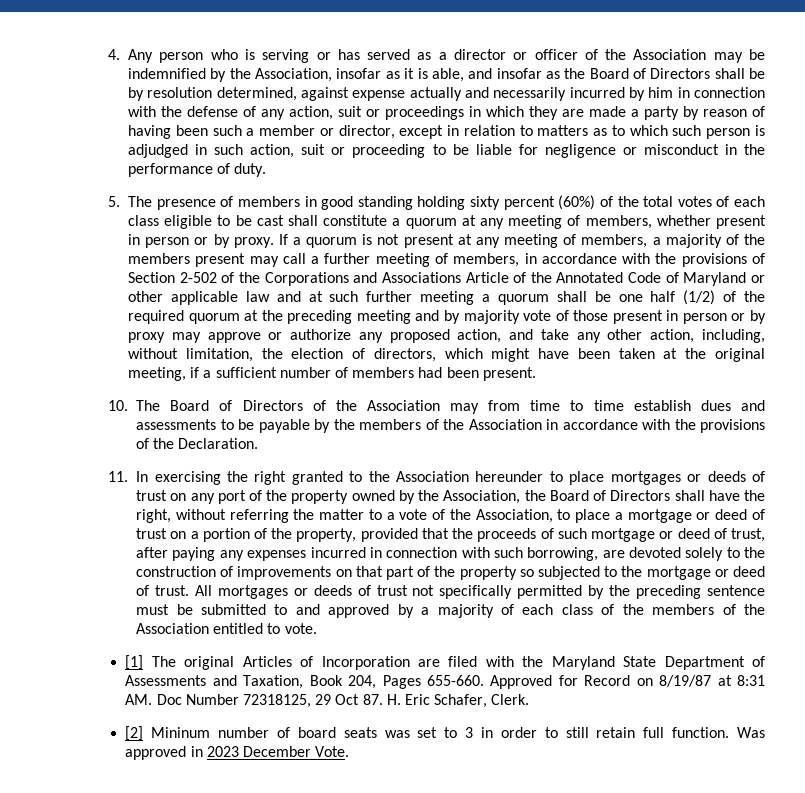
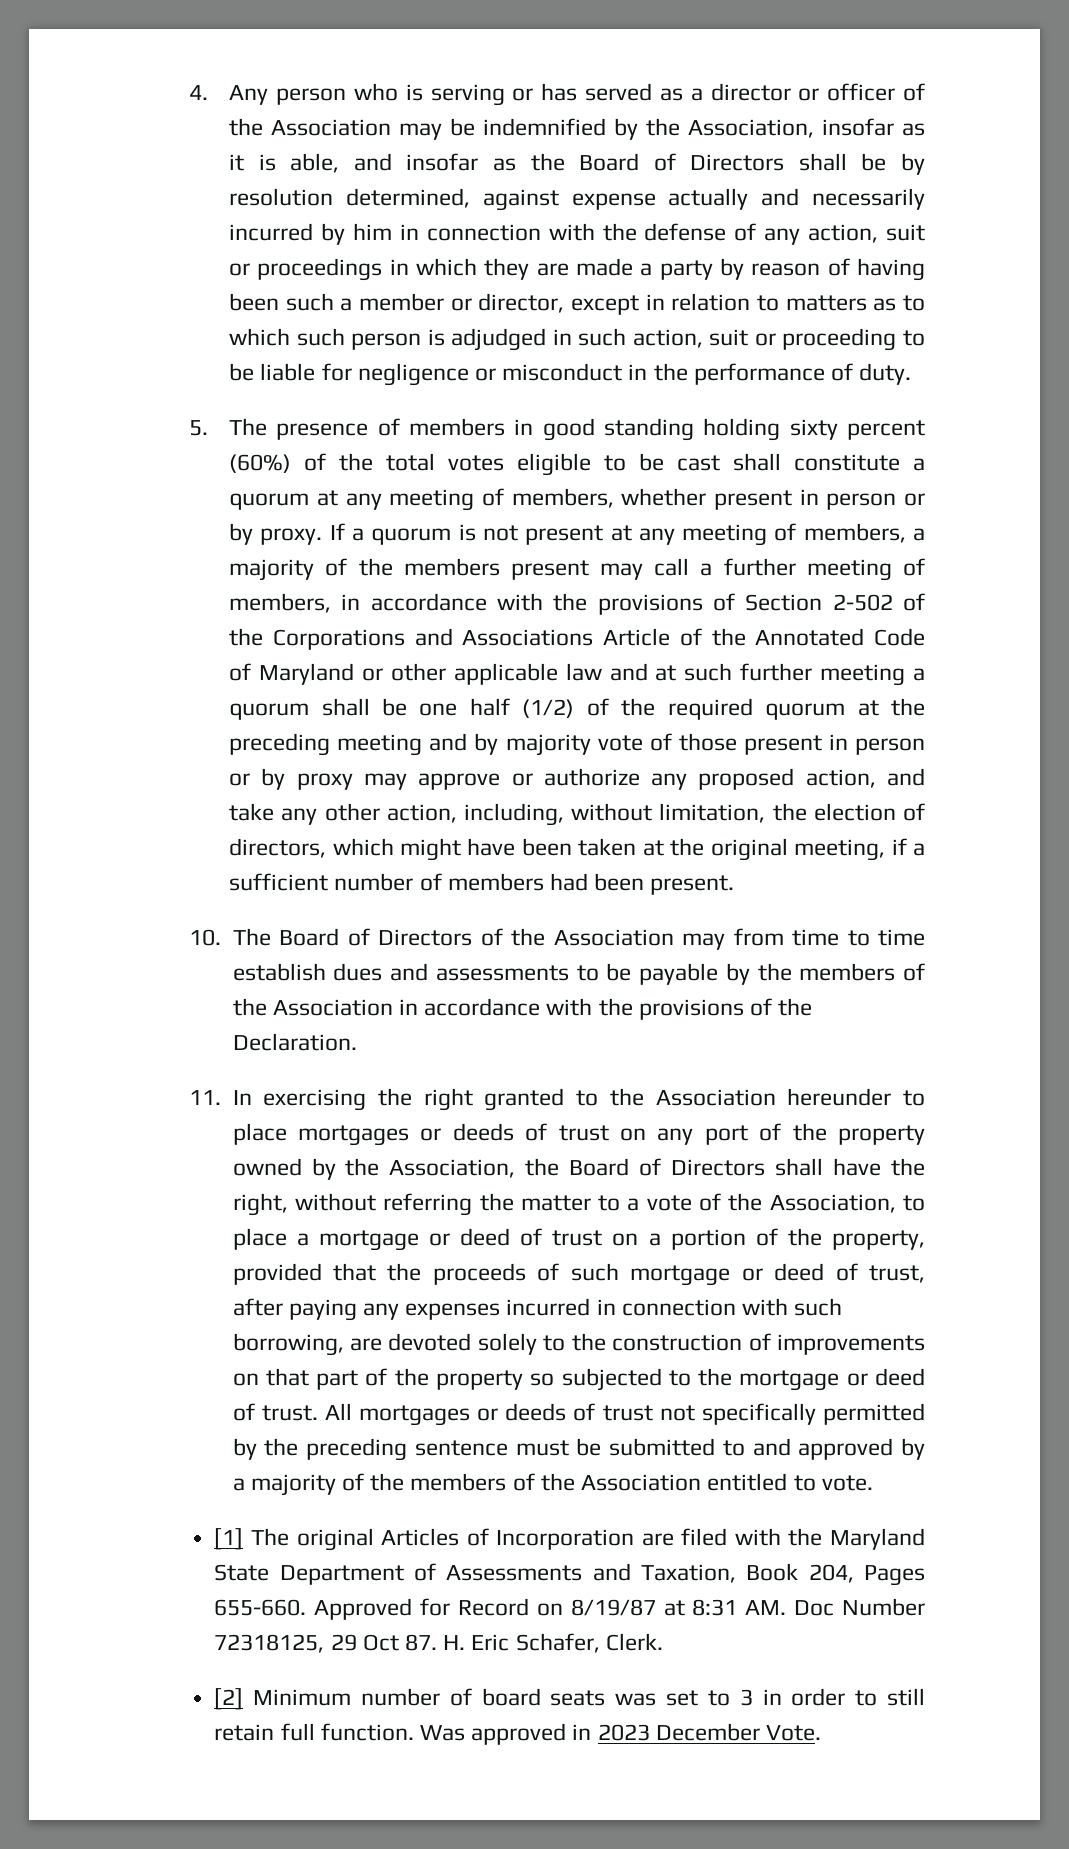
[716,196,766,207] [128,215,160,226] of each class -> (505, 463) none
[522,604,615,615] each class of -> (365, 1482) none
[151,727,211,738] Mininum -> [253,1689,352,1706] Minimum

